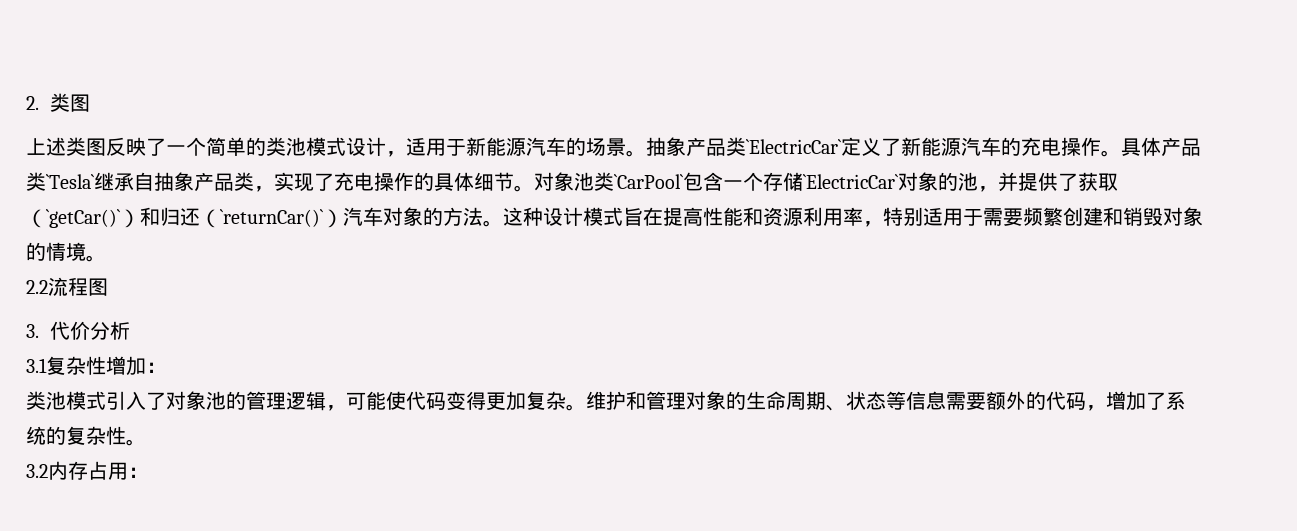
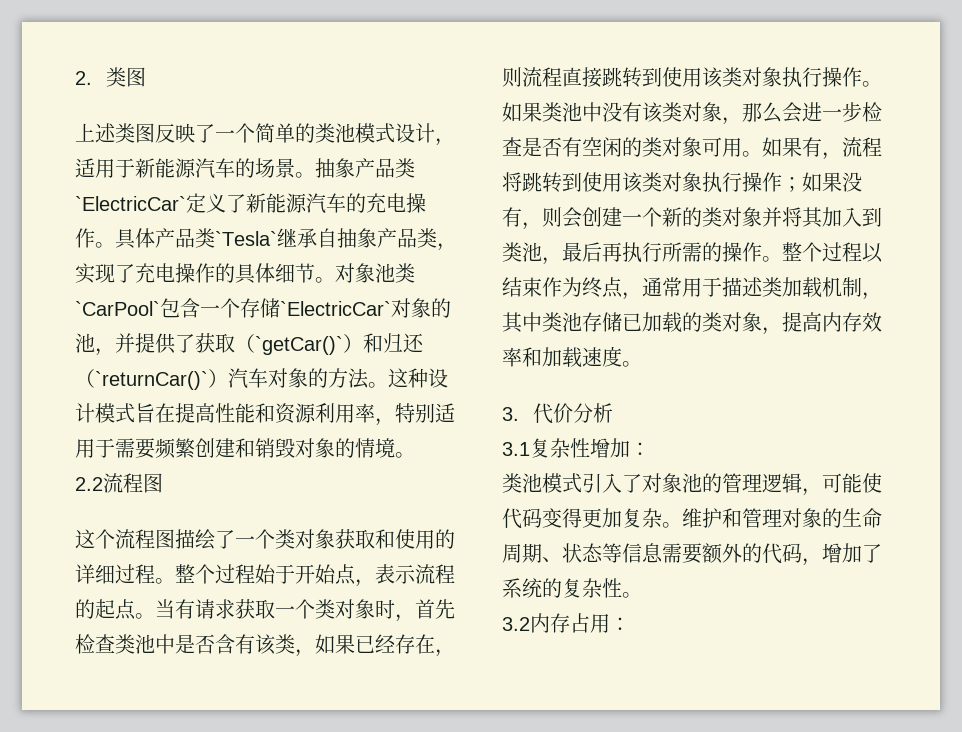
(108, 287) none -> [75,529,455,550] [75,564,455,587] [75,599,455,622] [75,634,455,657] [502,67,882,88] [502,102,882,125] [502,137,882,160] [502,172,862,193] [502,207,882,230] [502,242,883,265] [502,277,882,300] [502,312,882,335] [502,346,642,368] // 这个流程图描绘了一个类对象获取和使用的详细过程。整个过程始于开始点，表示流程的起点。当有请求获取一个类对象时，首先检查类池中是否含有该类，如果已经存在，则流程直接跳转到使用该类对象执行操作。如果类池中没有该类对象，那么会进一步检查是否有空闲的类对象可用。如果有，流程将跳转到使用该类对象执行操作；如果没有，则会创建一个新的类对象并将其加入到类池，最后再执行所需的操作。整个过程以结束作为终点，通常用于描述类加载机制，其中类池存储已加载的类对象，提高内存效率和加载速度。

